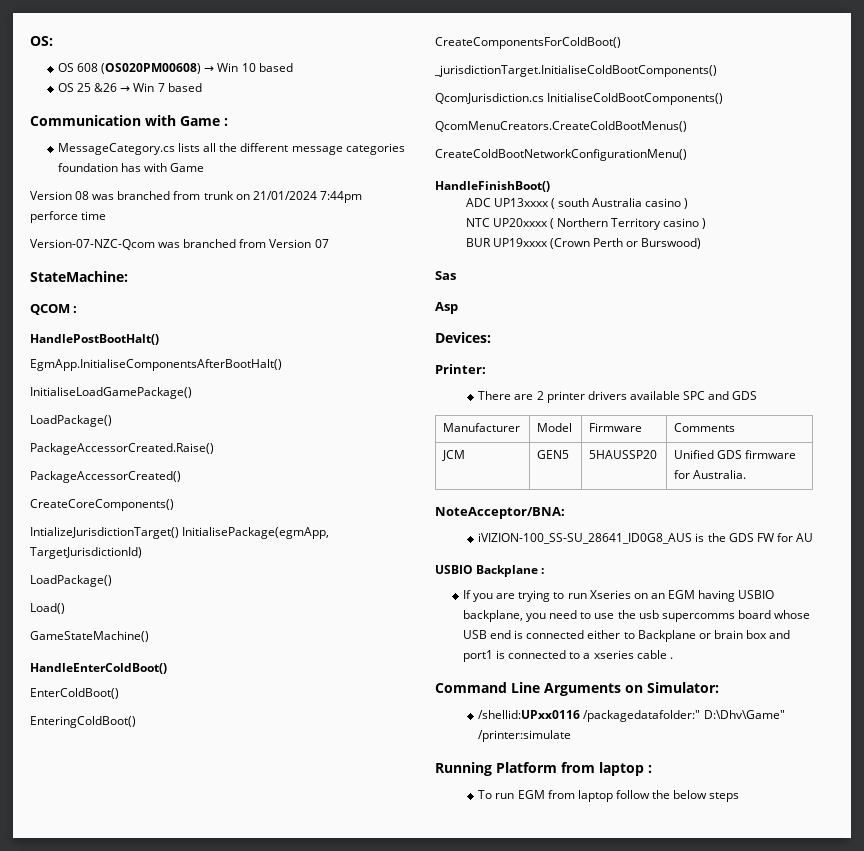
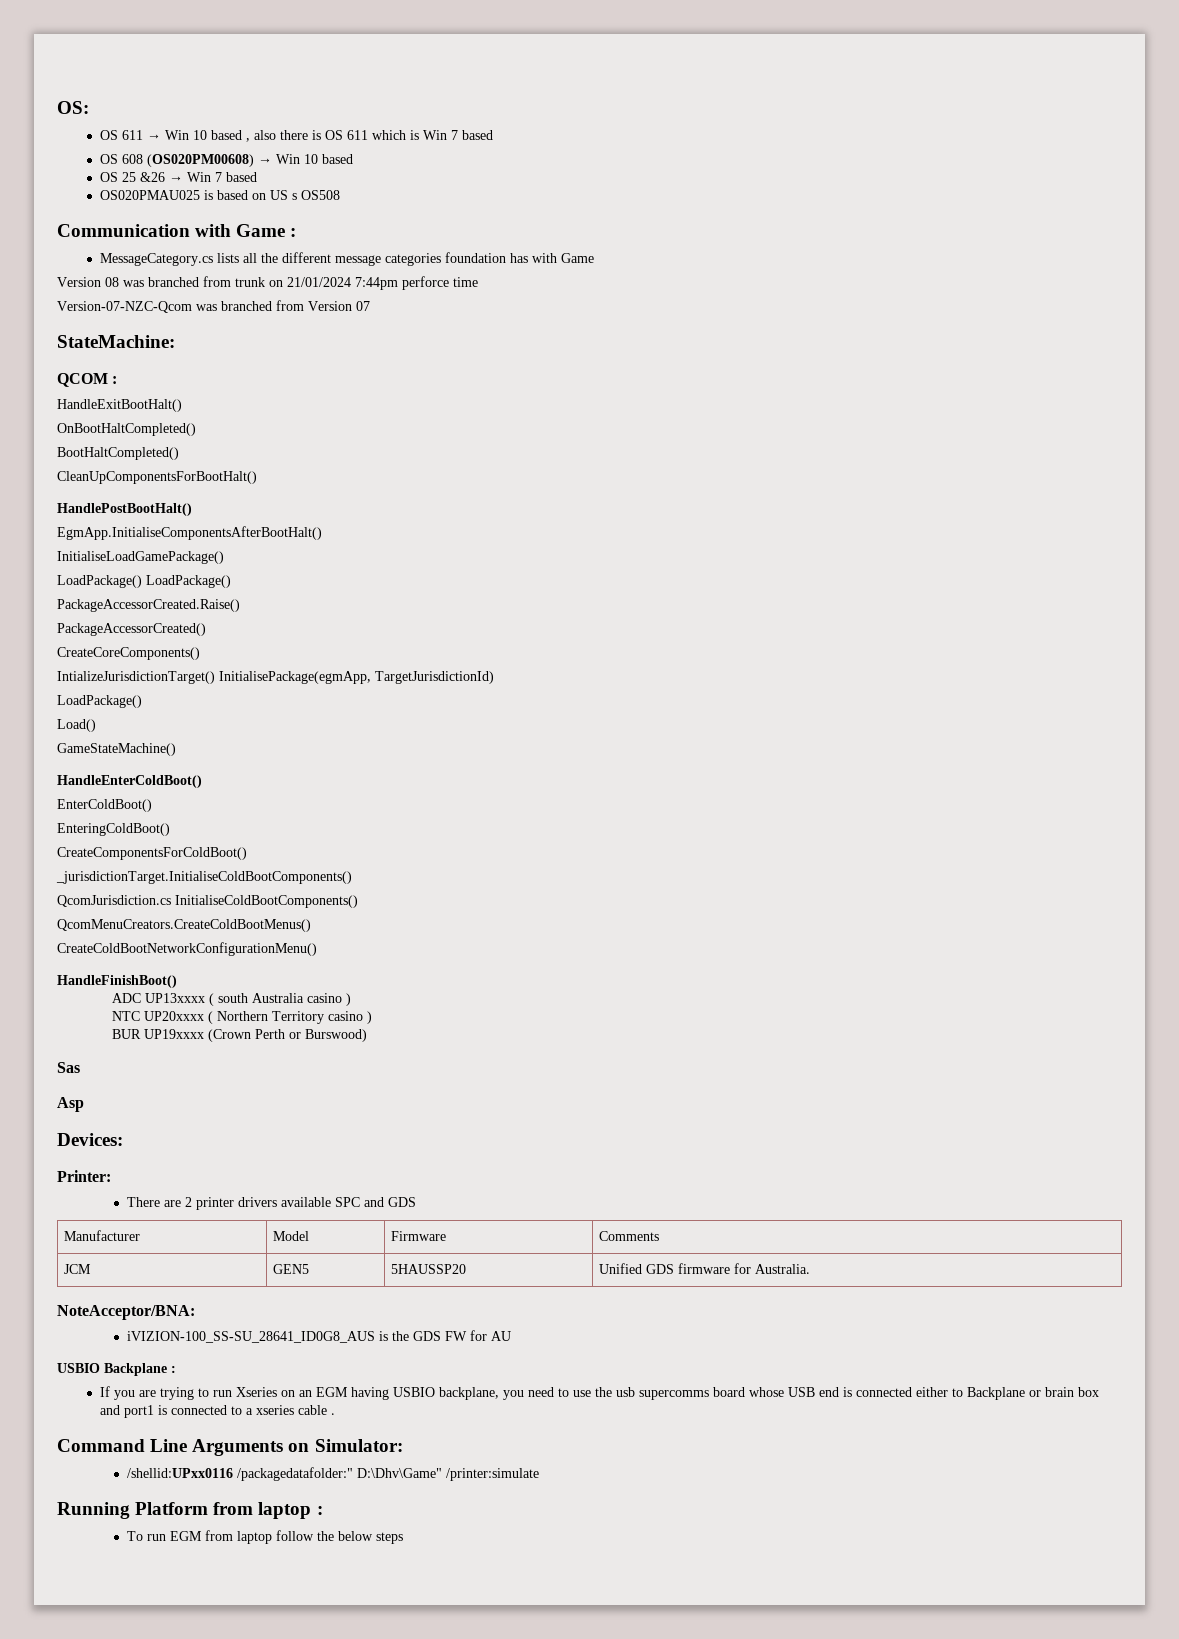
(53, 41) none -> [99,130,493,142] // OS 611 → Win 10 based , also there is OS 611 which is Win 7 based
(202, 87) none -> [99,190,340,200] // OS020PMAU025 is based on US s OS508
(78, 309) none -> [57,399,182,412] [57,423,196,436] [57,447,179,460] [57,471,257,484] // HandleExitBootHalt() // OnBootHaltCompleted() // BootHaltCompleted() // CleanUpComponentsForBootHalt()
(112, 421) none -> [146,575,231,588] LoadPackage()

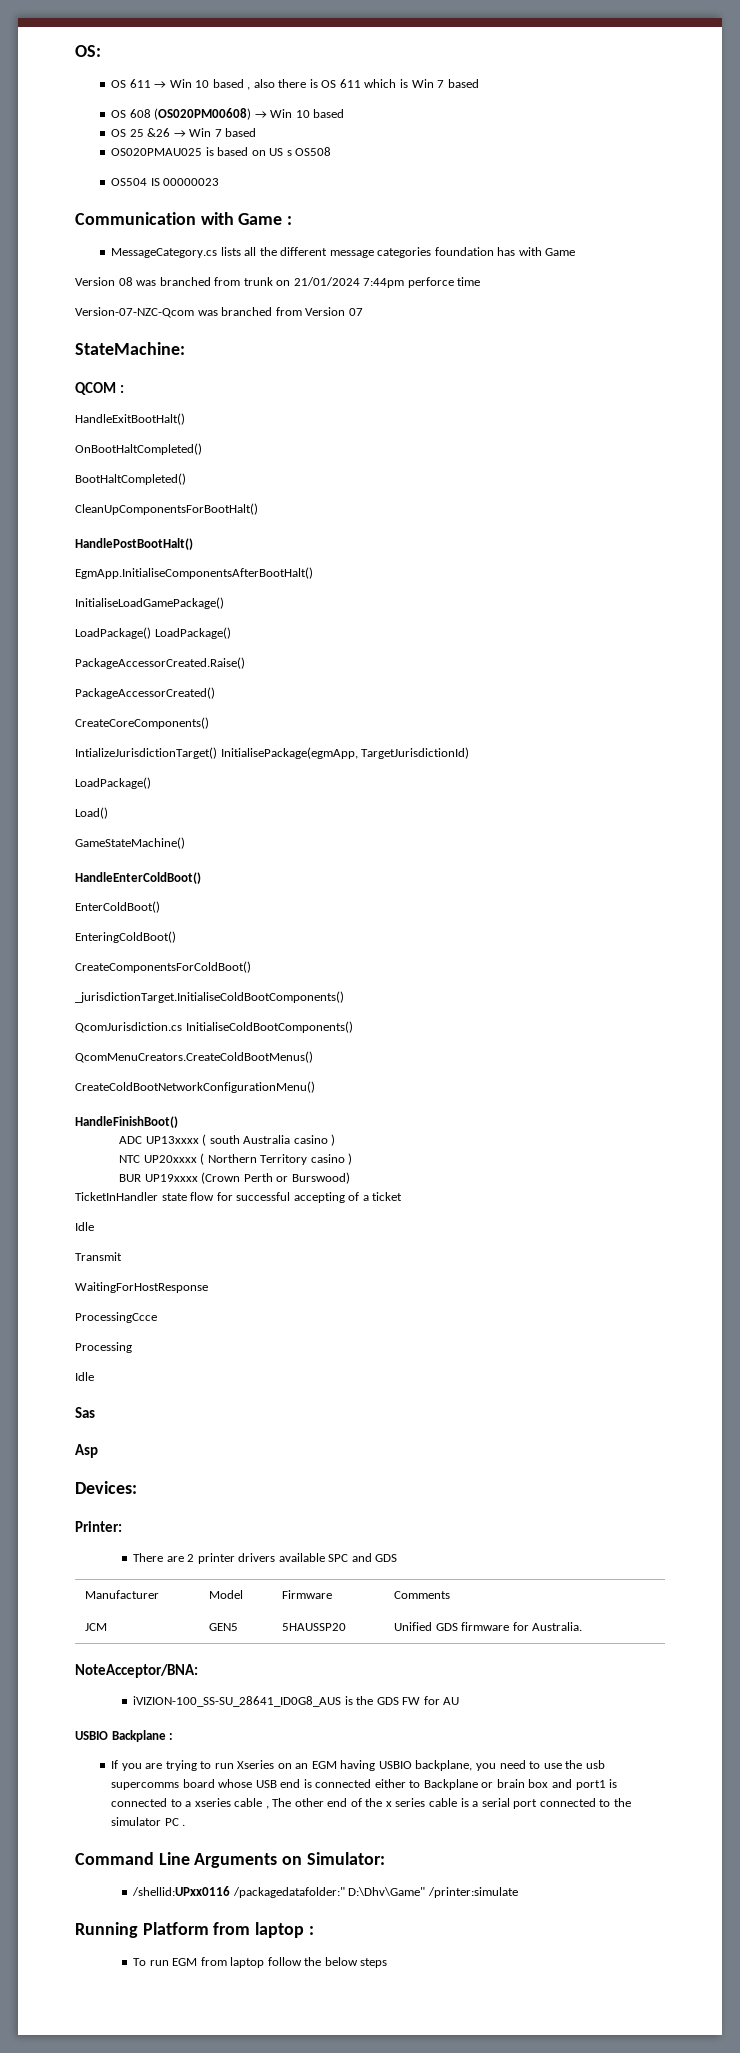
(340, 195) none -> [111,178,220,186] // OS504 IS 00000023
(367, 1035) none -> [75,1192,403,1203] [75,1222,94,1231] [75,1252,122,1261] [75,1282,208,1293] [75,1312,157,1323] [75,1342,132,1353] [75,1372,94,1381] // TicketInHandler state flow for successful accepting of a ticket // Idle // Transmit // WaitingForHostResponse // ProcessingCcce // Processing // Idle
(327, 1410) none -> [265,1798,631,1809] [111,1817,179,1826] , The other end of the x series cable is a serial port connected to the simulator PC

